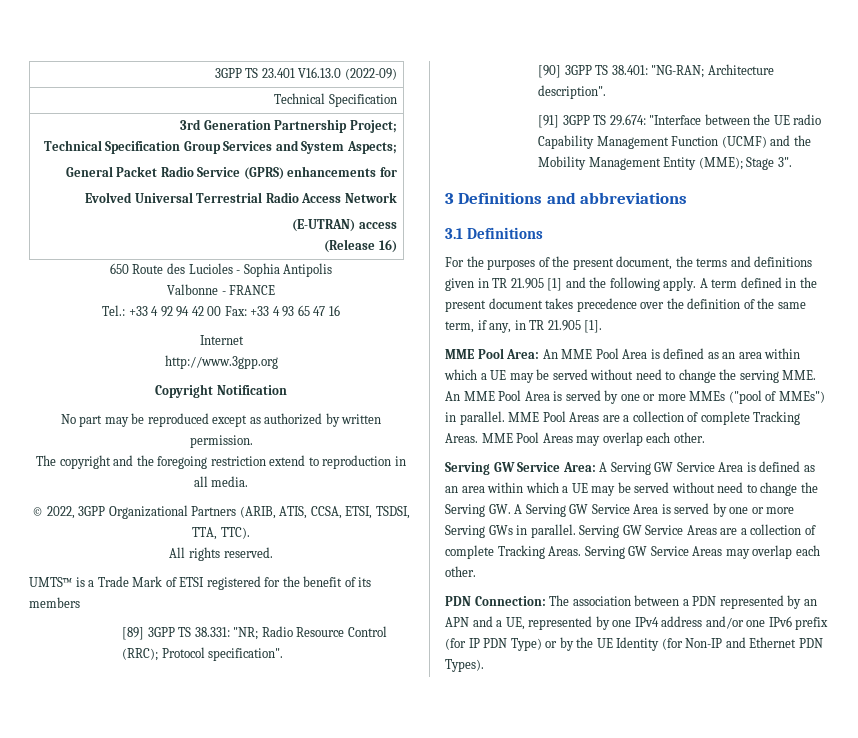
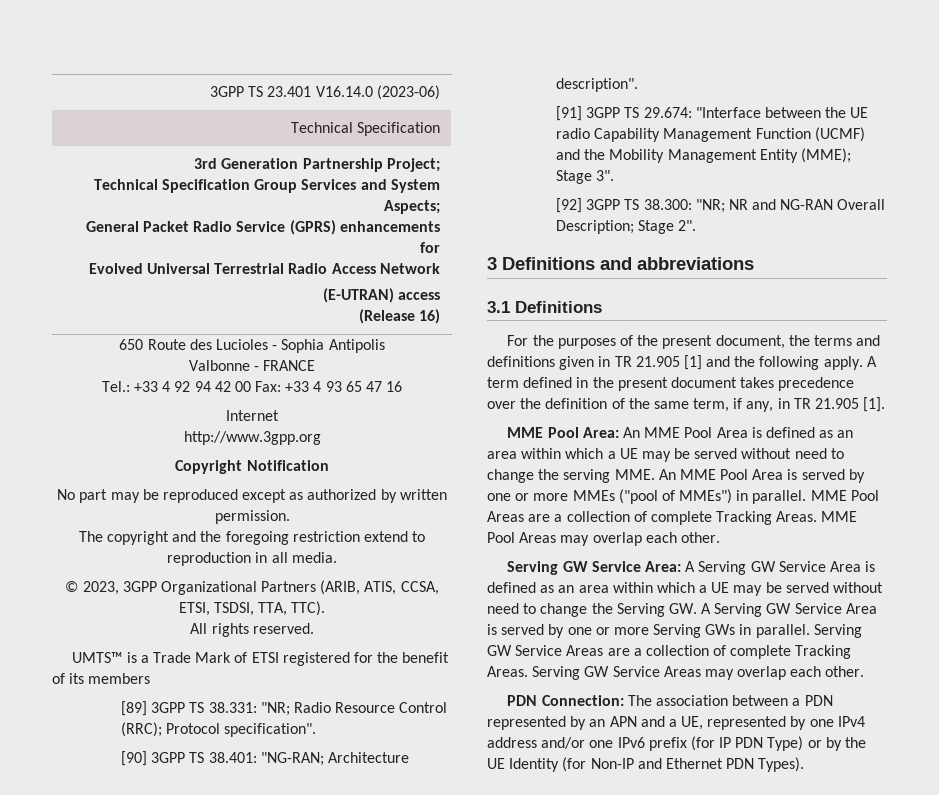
[298,67,397,80] V16.13.0 (2022-09) -> [315,85,440,100] V16.14.0 (2023-06)
[46,506,75,519] 2022, -> [82,581,119,595] 2023,
(792, 162) none -> [555,198,886,213] [555,220,697,234] // [92] 3GPP TS 38.300: "NR; NR and NG-RAN Overall Description; Stage 2".

